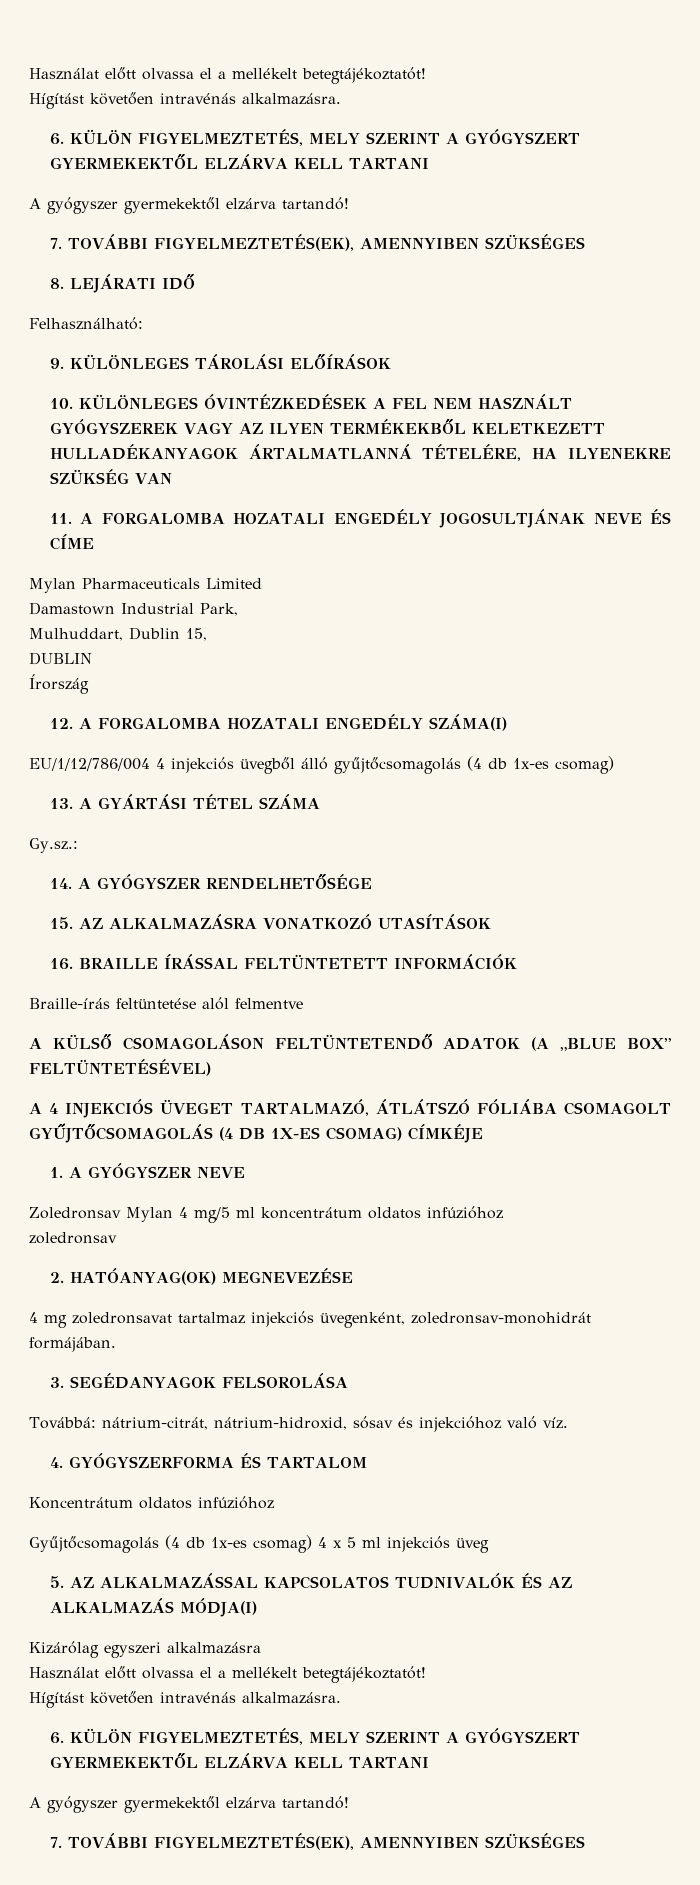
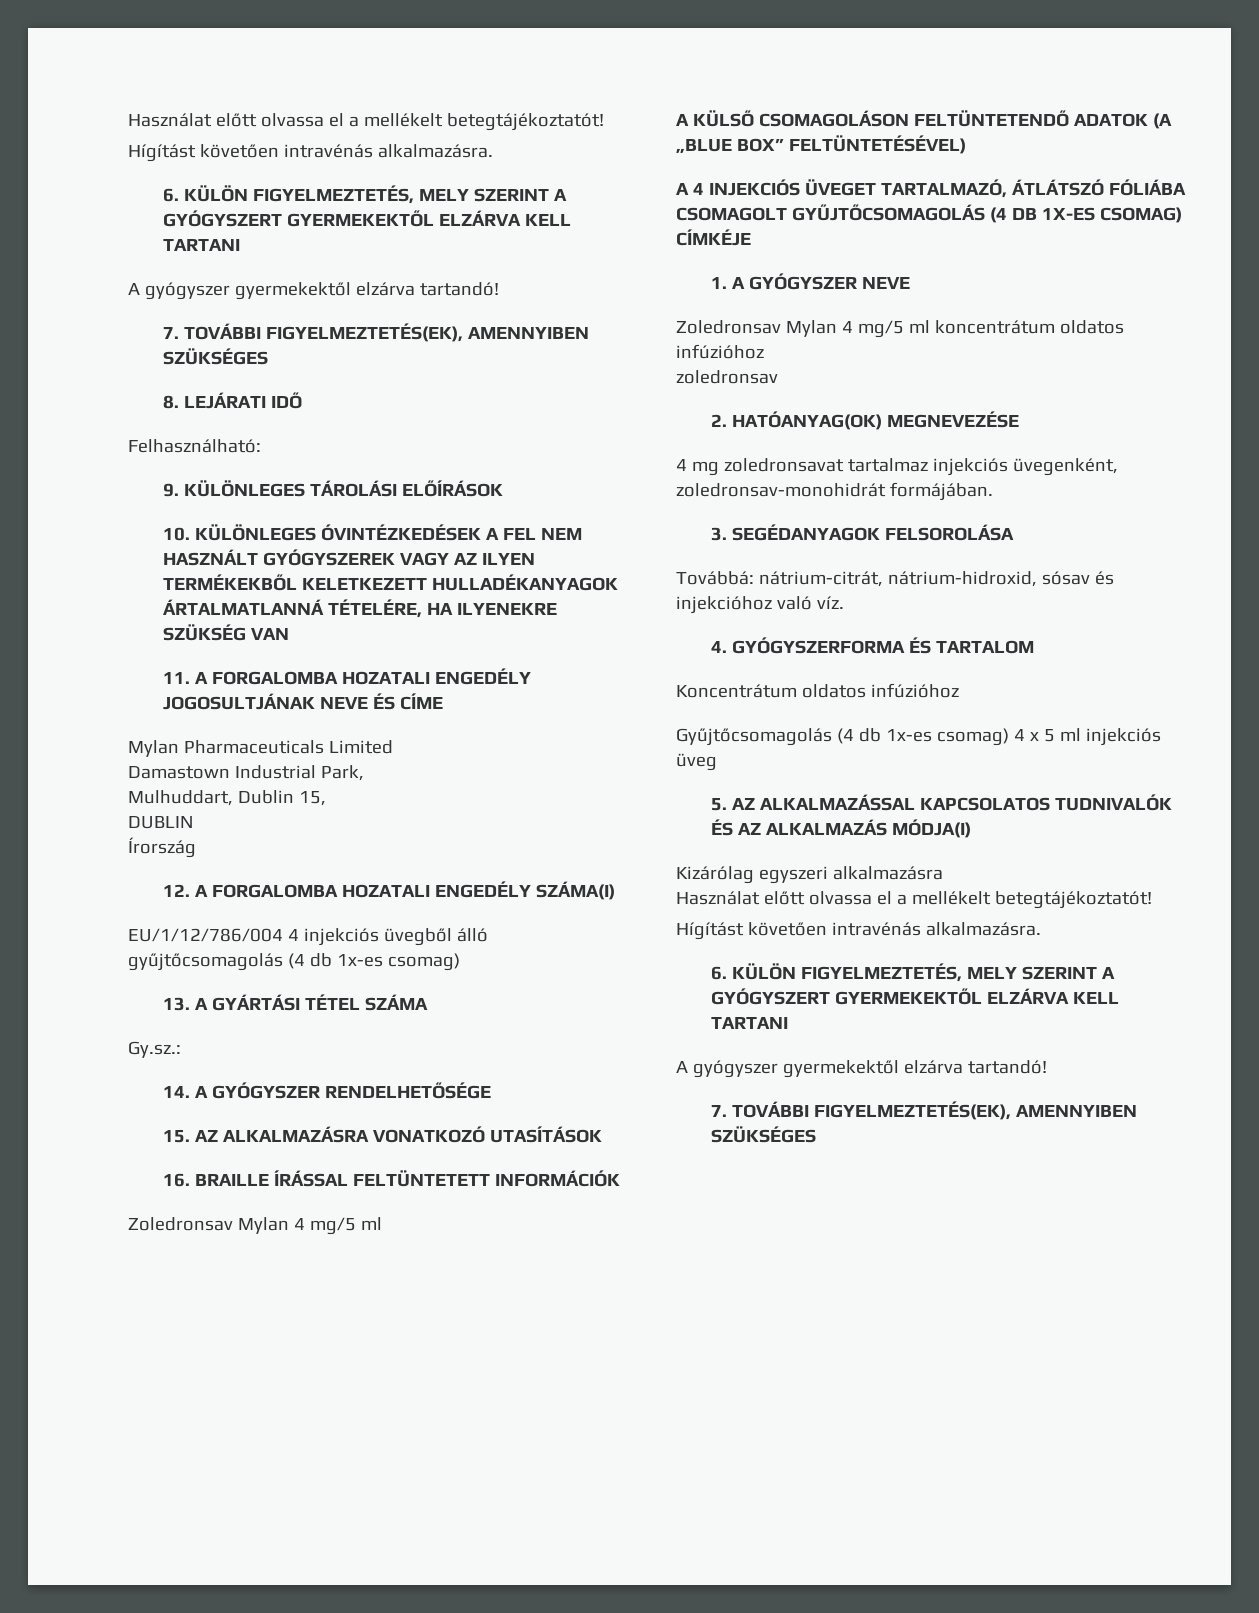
[29,997,303,1010] Braille-írás feltüntetése alól felmentve -> [128,1217,382,1235] Zoledronsav Mylan 4 mg/5 ml

